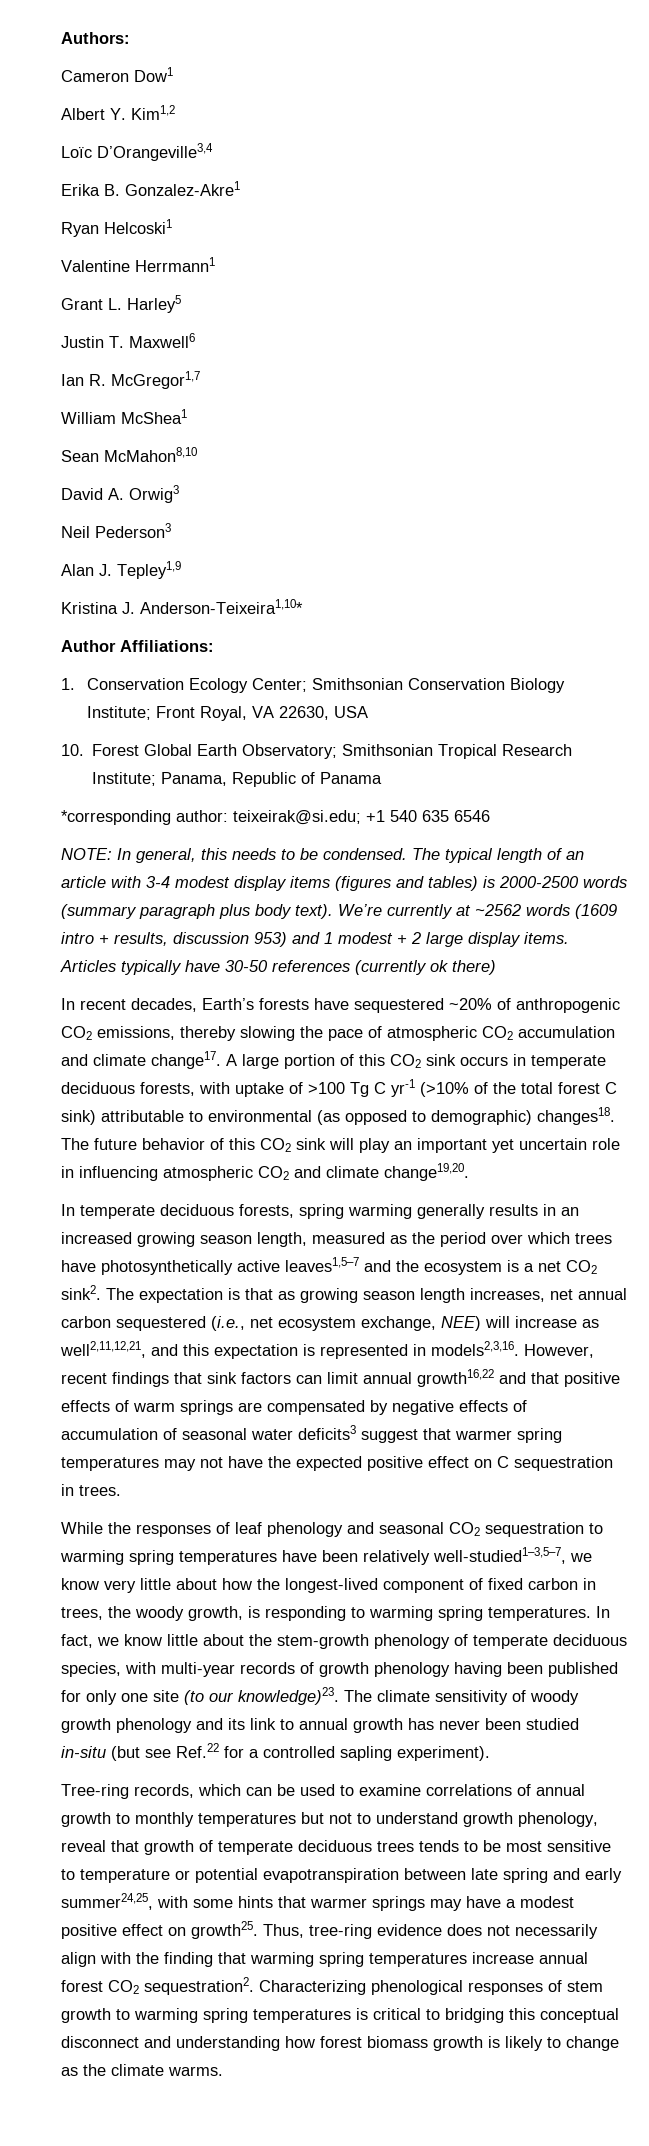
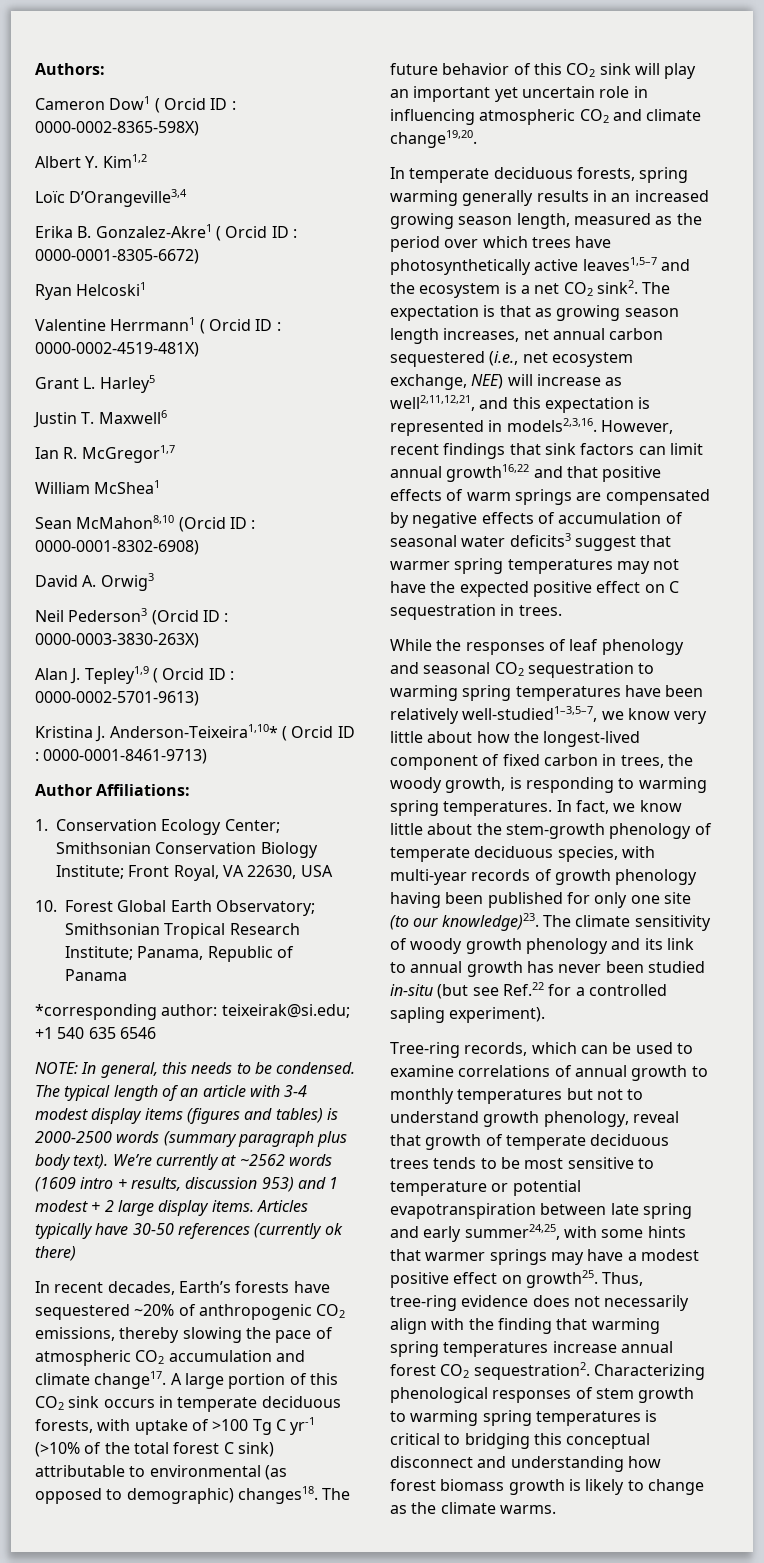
(173, 74) none -> [154,98,236,113] [35,121,199,136] ( Orcid ID : 0000-0002-8365-598X)
(240, 188) none -> [215,226,297,241] [35,249,199,264] ( Orcid ID : 0000-0001-8305-6672)
(215, 264) none -> [199,319,281,334] [35,342,199,357] ( Orcid ID : 0000-0002-4519-481X)
(197, 454) none -> [178,517,256,532] [35,540,199,555] (Orcid ID : 0000-0001-8302-6908)
(171, 530) none -> [151,610,229,625] [35,633,199,648] (Orcid ID : 0000-0003-3830-263X)
[61,599,303,614] // Kristina J. Anderson-Teixeira1,10* -> [152,668,234,683] [35,691,199,706] [35,724,355,742] [35,749,208,764] ( Orcid ID : 0000-0002-5701-9613) // Kristina J. Anderson-Teixeira1,10* ( Orcid ID : 0000-0001-8461-9713)

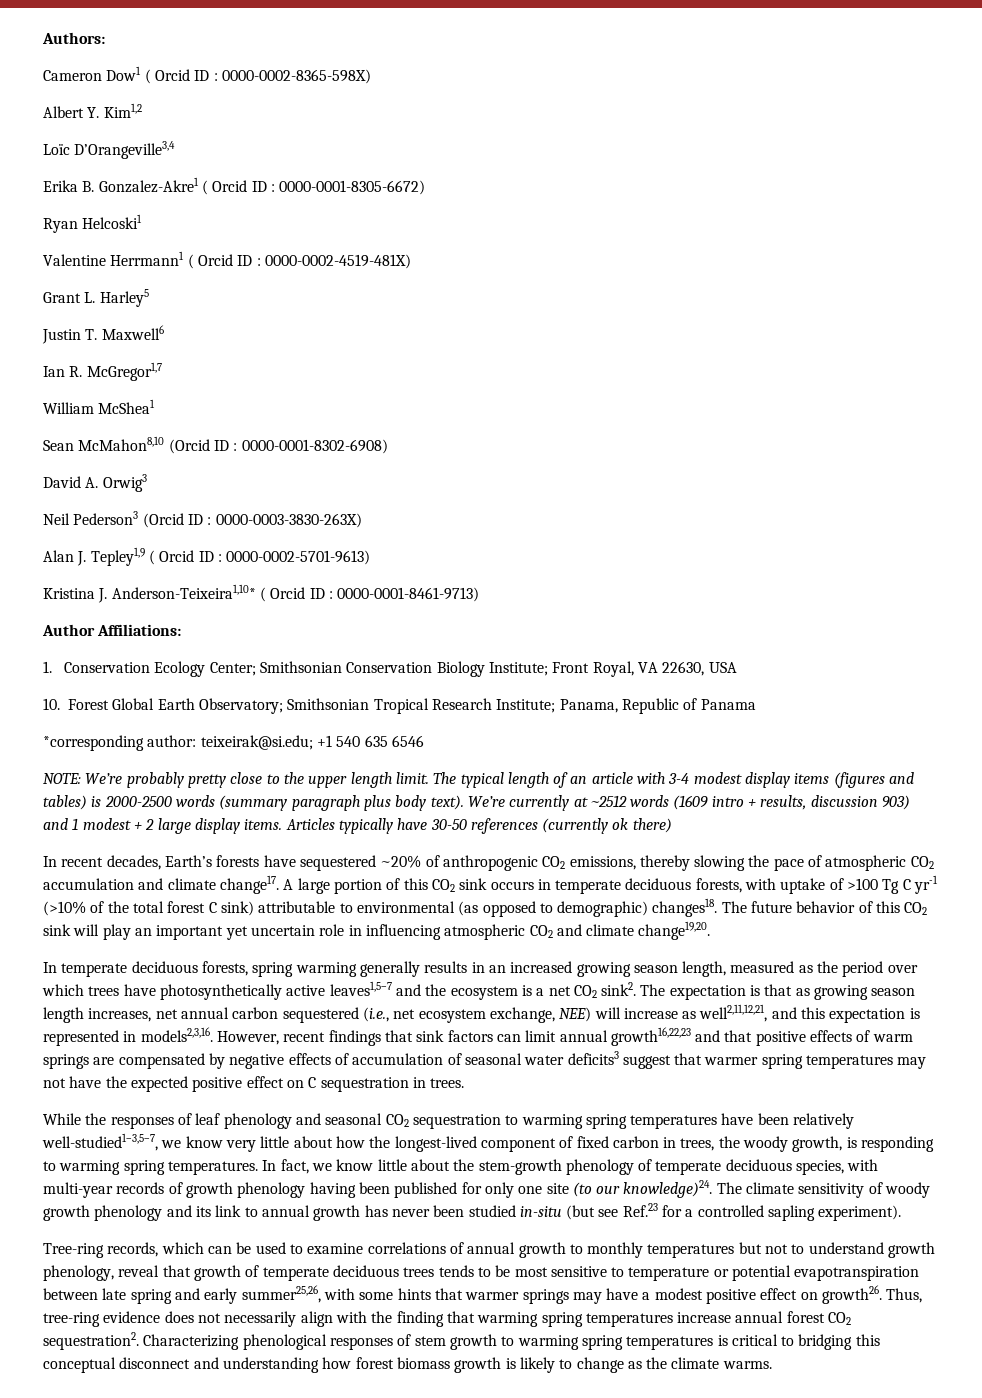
[81,1062,356,1078] In general, this needs to be condensed. -> [85,772,429,788] We’re probably pretty close to the upper length limit.
[239,1154,285,1166] ~2562 -> [590,795,627,807] ~2512
[261,1177,294,1192] 953) -> [882,795,911,810] 903)
[446,464,530,482] growth16,22 -> [610,1027,691,1046] growth16,22,23
[441,913,539,931] knowledge)23. -> [623,1180,713,1198] knowledge)24.
[502,982,544,996] Ref.22 -> [622,1203,658,1217] Ref.23
[464,1224,560,1240] summer24,25, -> [241,1285,321,1303] summer25,26,
[525,1270,598,1288] growth25. -> [822,1285,883,1304] growth26.

